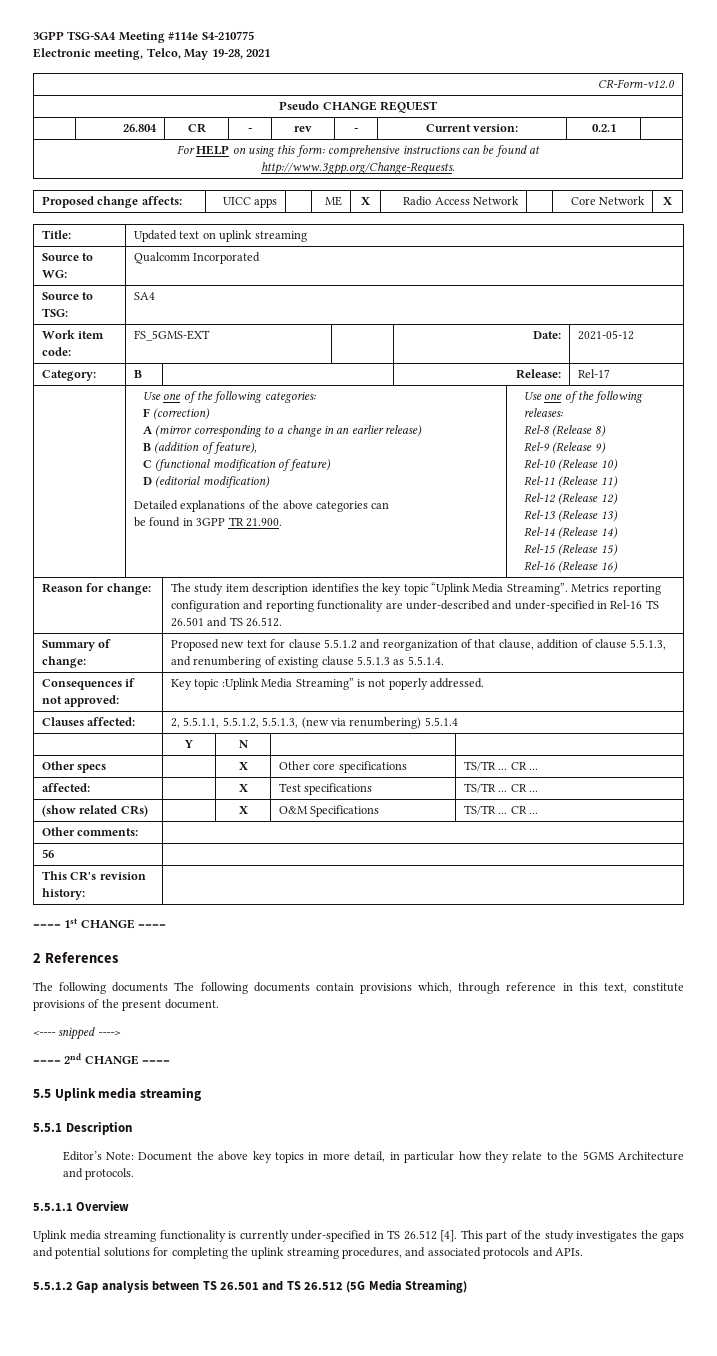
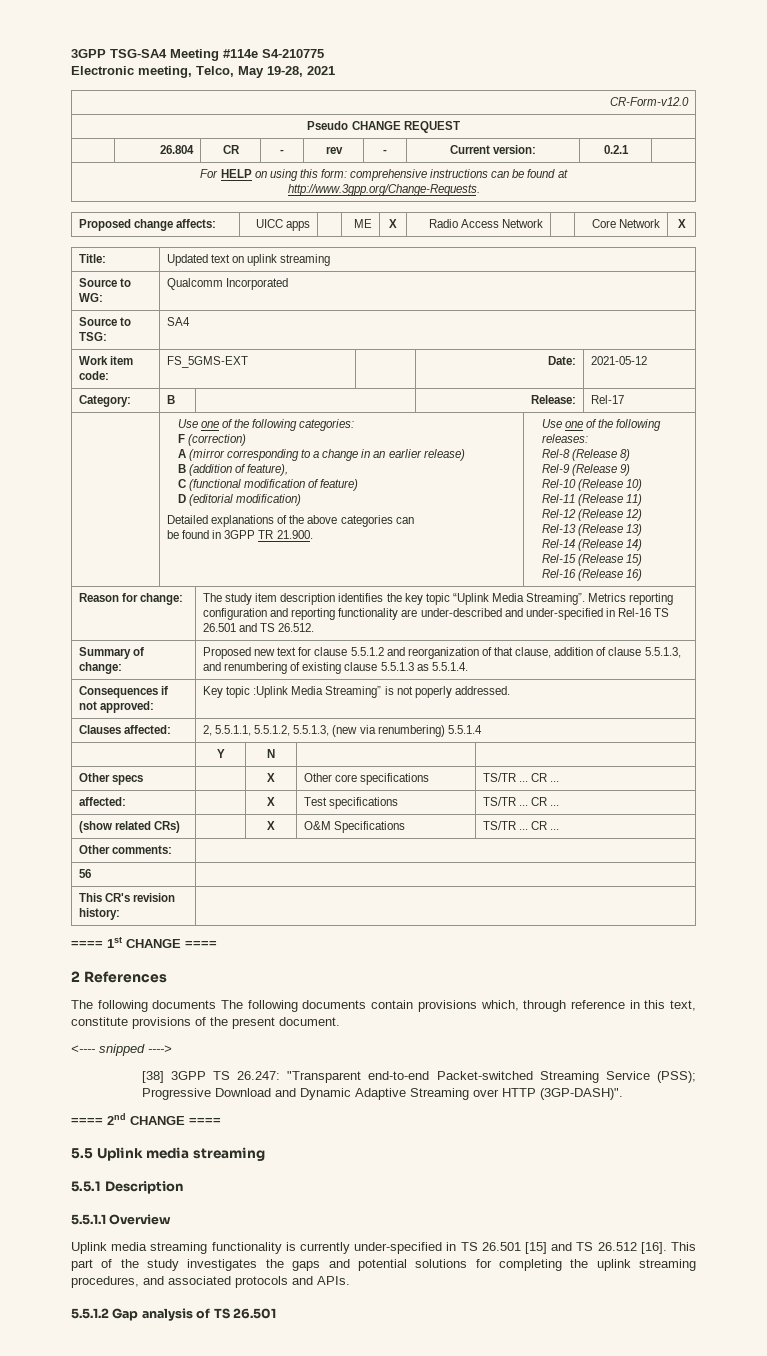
(121, 1033) none -> [141,1071,696,1083] [141,1088,623,1100] // [38] 3GPP TS 26.247: "Transparent end-to-end Packet-switched Streaming Service (PSS); Progressive Download and Dynamic Adaptive Streaming over HTTP (3GP-DASH)".
[62,1151,684,1163] [62,1168,134,1180] // Editor’s Note: Document the above key topics in more detail, in particular how they relate to the 5GMS Architecture and protocols. -> (183, 1187) none
[403,1230,457,1242] 26.512 [4]. -> [481,1242,667,1254] 26.501 [15] and TS 26.512 [16].
[152,1280,468,1293] between TS 26.501 and TS 26.512 (5G Media Streaming) -> [196,1308,276,1319] of TS 26.501

